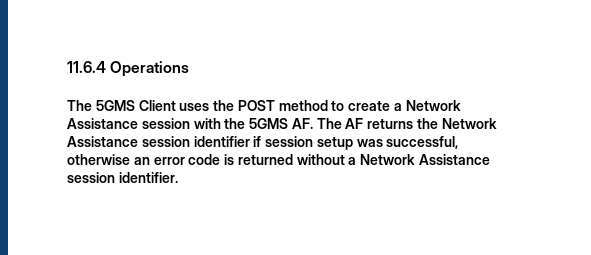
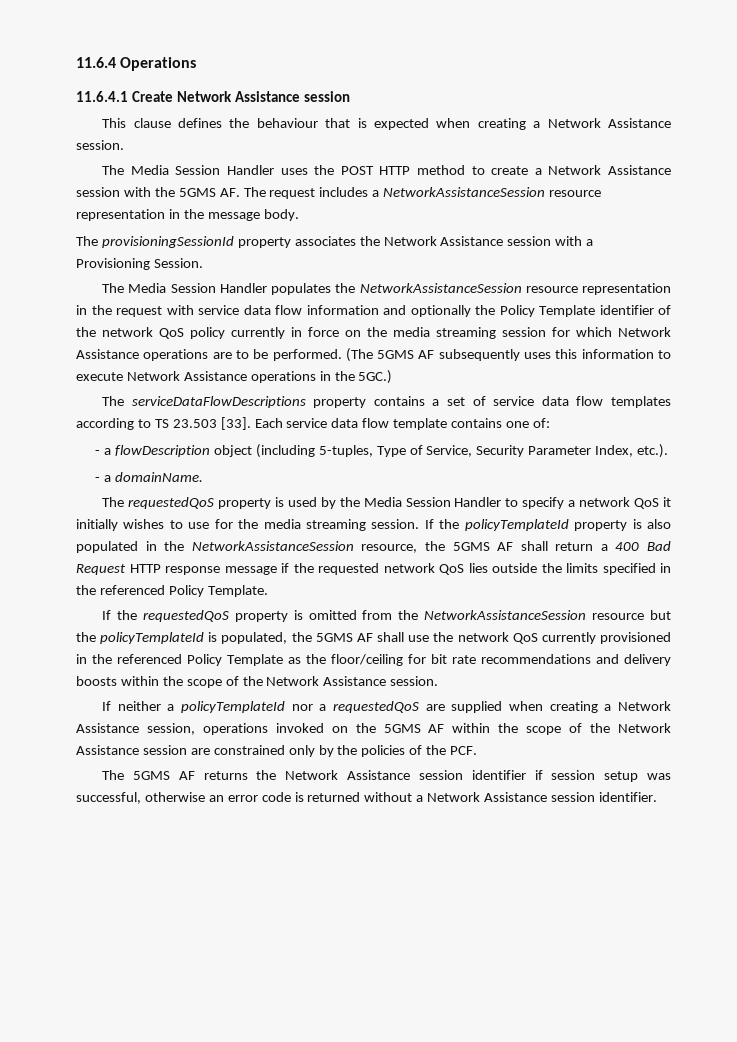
[67,100,176,111] The 5GMS Client -> [76,91,350,102] [102,118,671,130] [76,140,124,150] [102,165,274,175] 11.6.4.1 Create Network Assistance session // This clause defines the behaviour that is expected when creating a Network Assistance session. // The Media Session Handler
(275, 105) none -> [379,166,411,175] HTTP
(342, 123) none -> [269,187,602,199] [76,209,299,221] [76,236,594,248] [76,258,203,270] [102,283,671,295] [76,305,671,317] [76,327,671,339] [76,348,672,362] [76,370,393,384] [102,396,672,408] [76,417,550,430] [95,444,669,458] [95,472,203,482] [102,497,671,509] [76,519,672,531] [76,541,671,553] [76,563,671,575] [76,585,268,597] [102,610,671,622] [76,632,671,644] [76,654,671,666] [76,676,439,688] [102,701,671,713] [76,723,671,735] [76,745,478,757] [102,770,170,780] request includes a NetworkAssistanceSession resource representation in the message body. // The provisioningSessionId property associates the Network Assistance session with a Provisioning Session. // The Media Session Handler populates the NetworkAssistanceSession resource representation in the request with service data flow information and optionally the Policy Template identifier of the network QoS policy currently in force on the media streaming session for which Network Assistance operations are to be performed. (The 5GMS AF subsequently uses this information to execute Network Assistance operations in the 5GC.) // The serviceDataFlowDescriptions property contains a set of service data flow templates according to TS 23.503 [33]. Each service data flow template contains one of: // - a flowDescription object (including 5-tuples, Type of Service, Security Parameter Index, etc.). // - a domainName. // The requestedQoS property is used by the Media Session Handler to specify a network QoS it initially wishes to use for the media streaming session. If the policyTemplateId property is also populated in the NetworkAssistanceSession resource, the 5GMS AF shall return a 400 Bad Request HTTP response message if the requested network QoS lies outside the limits specified in the referenced Policy Template. // If the requestedQoS property is omitted from the NetworkAssistanceSession resource but the policyTemplateId is populated, the 5GMS AF shall use the network QoS currently provisioned in the referenced Policy Template as the floor/ceiling for bit rate recommendations and delivery boosts within the scope of the Network Assistance session. // If neither a policyTemplateId nor a requestedQoS are supplied when creating a Network Assistance session, operations invoked on the 5GMS AF within the scope of the Network Assistance session are constrained only by the policies of the PCF. // The 5GMS

